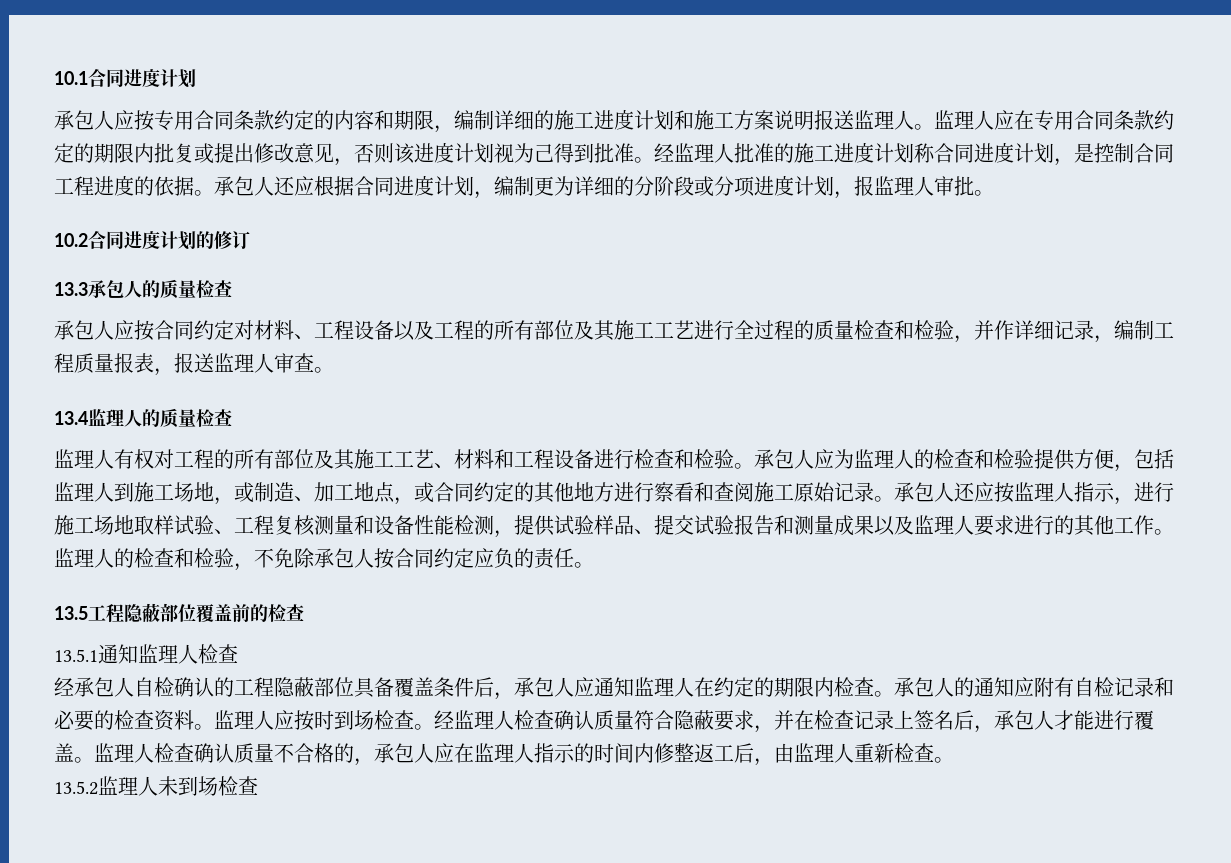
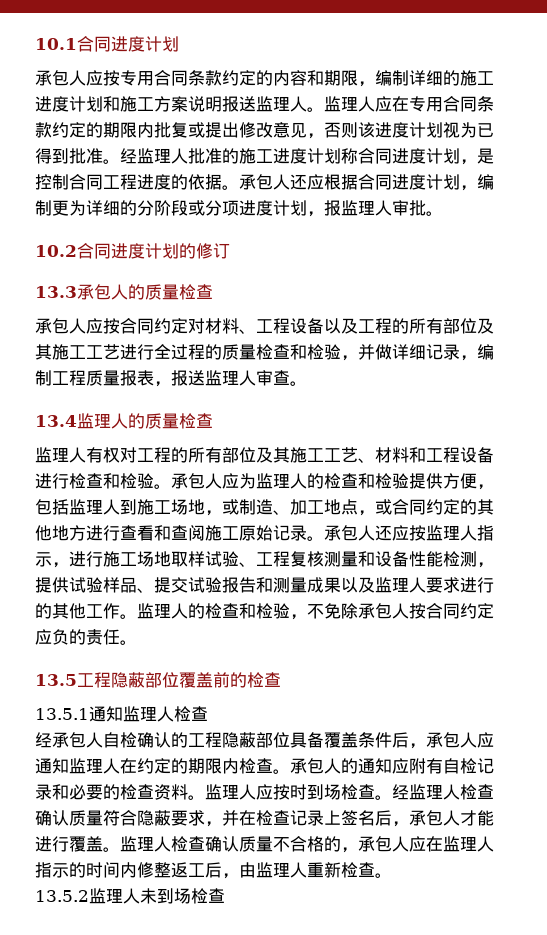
[534,144,554,162] 己 -> [477,123,494,138] 已
[994,320,1014,340] 作 -> [375,344,392,360] 做
[654,482,674,502] 察 -> [120,525,137,540] 查

